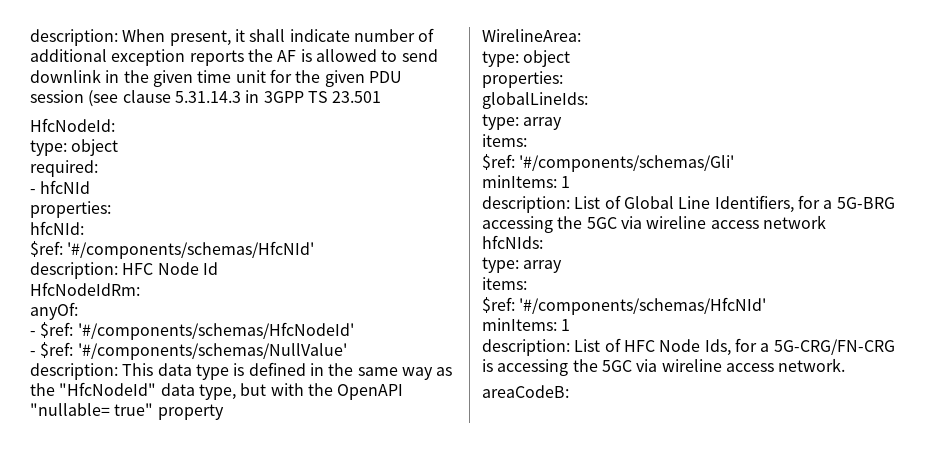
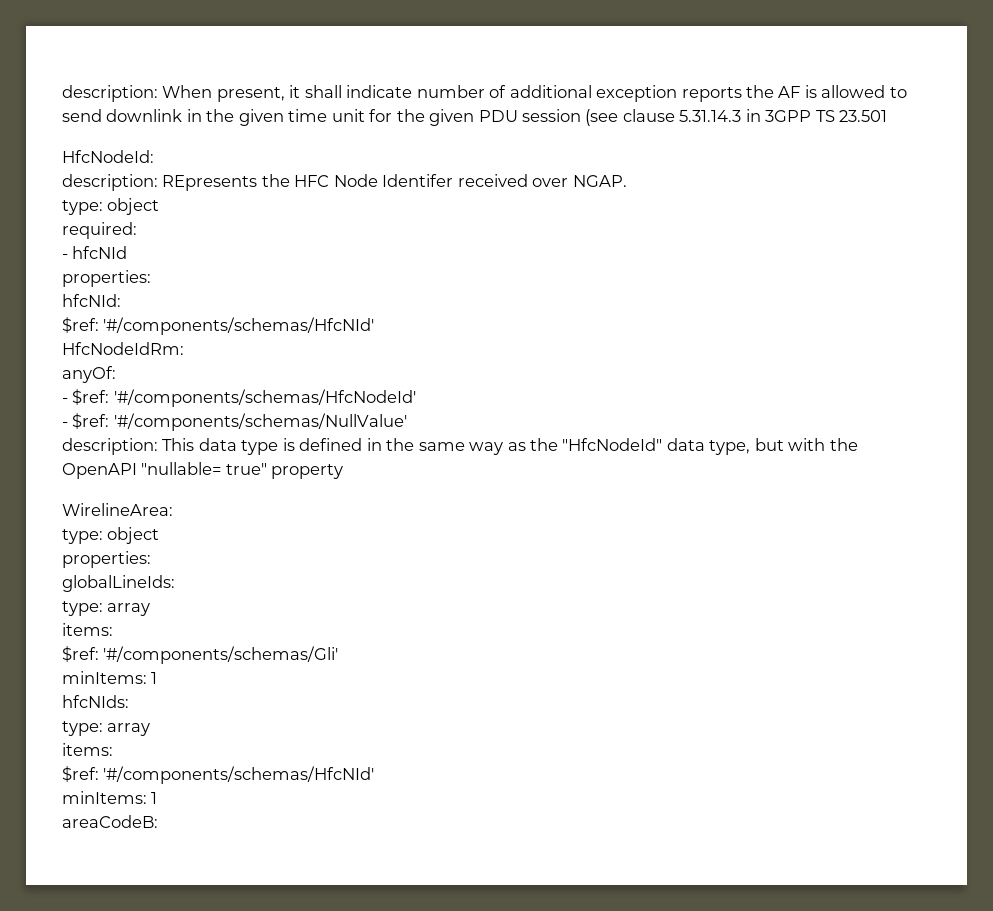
(115, 125) none -> [62,174,627,191] // description: REpresents the HFC Node Identifer received over NGAP.
[30,262,218,279] // description: HFC Node Id -> (375, 326) none
[482,195,895,213] [482,215,826,233] // description: List of Global Line Identifiers, for a 5G-BRG accessing the 5GC via wireline access network -> (158, 678) none
[482,338,895,356] [482,358,846,376] // description: List of HFC Node Ids, for a 5G-CRG/FN-CRG is accessing the 5GC via wireline access network. -> (158, 798) none

